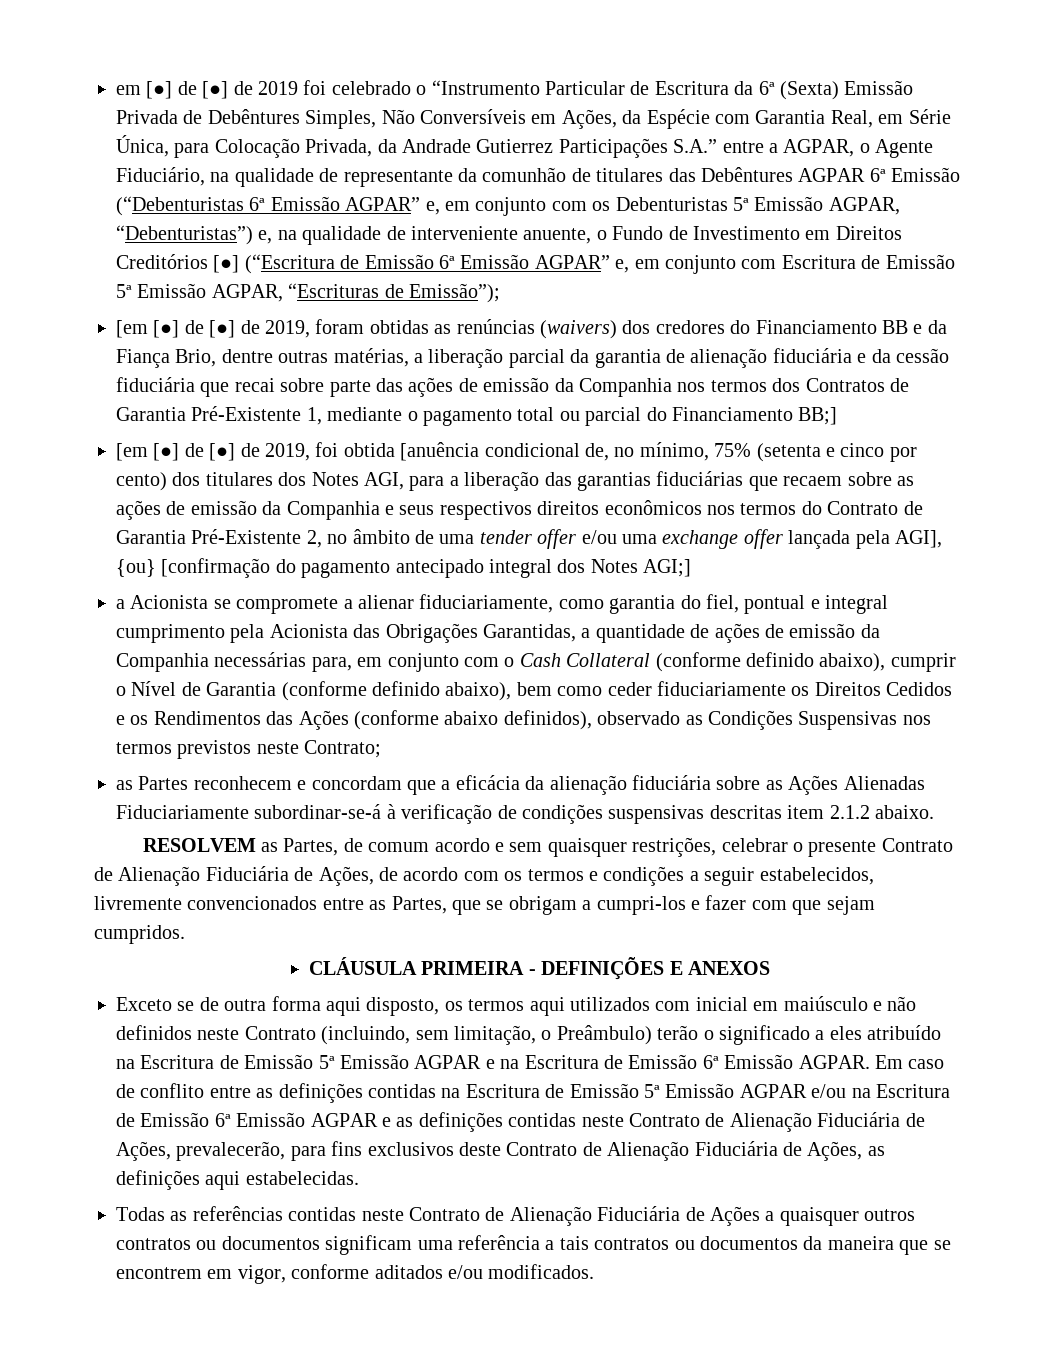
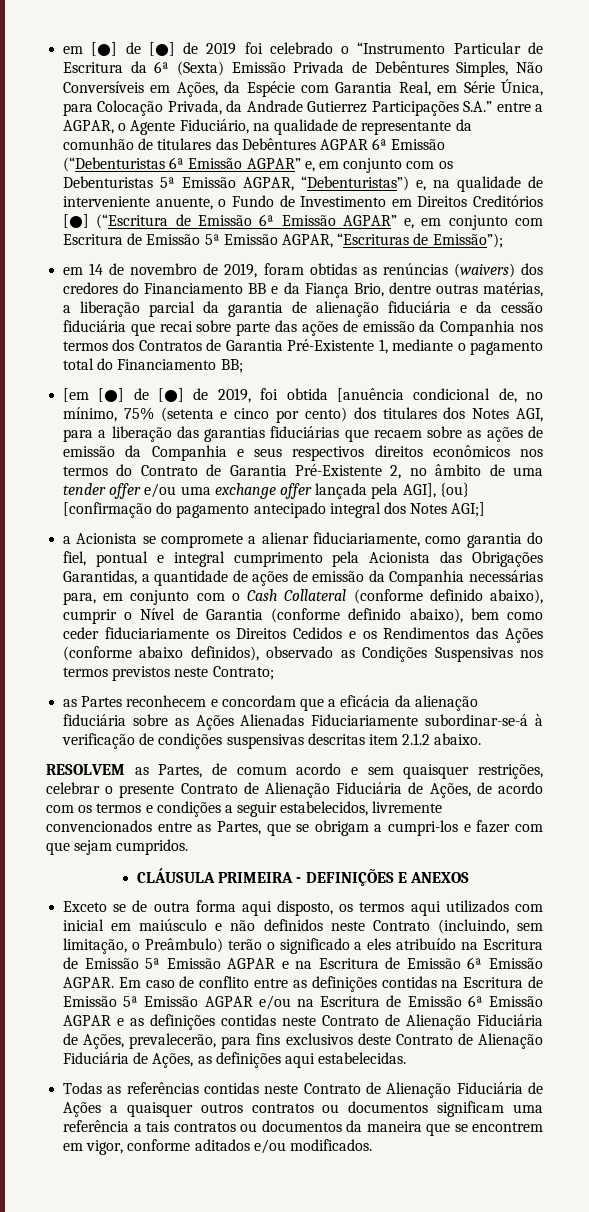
[116,320,236,338] [em [●] de [●] -> [63,263,198,275] em 14 de novembro
[559,407,838,426] ou parcial do Financiamento BB;] -> [97,358,243,373] do Financiamento BB;

